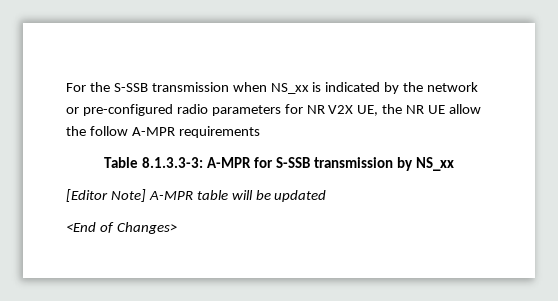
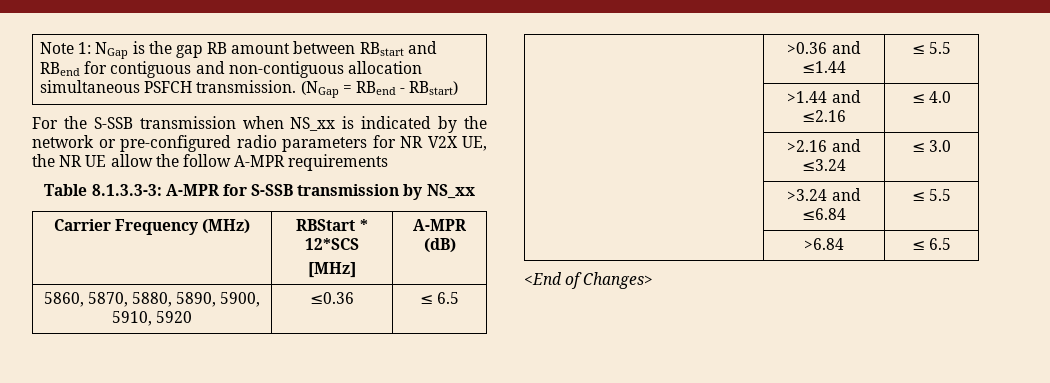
(66, 87) none -> [39,41,437,59] [39,61,422,78] [39,80,459,98] Note 1: NGap is the gap RB amount between RBstart and RBend for contiguous and non-contiguous allocation simultaneous PSFCH transmission. (NGap = RBend - RBstart) //
[66,189,327,202] // [Editor Note] A-MPR table will be updated -> [53,219,251,235] [296,219,368,231] [305,238,359,250] [308,262,356,278] [413,219,467,231] [423,238,456,253] [43,292,261,307] [111,311,193,326] [310,292,354,304] [419,292,460,304] [787,41,861,54] [802,61,846,73] [911,42,952,54] [787,90,861,103] [802,110,846,122] [911,91,952,103] [787,139,861,152] [802,159,846,171] [911,140,952,152] [787,188,861,201] [802,208,846,220] [911,189,952,201] [804,238,844,250] [911,238,952,250] // Carrier Frequency (MHz) | RBStart * 12*SCS // [MHz] | A-MPR (dB) // 5860, 5870, 5880, 5890, 5900, 5910, 5920 | ≤0.36 | ≤ 6.5 // | >0.36 and ≤1.44 | ≤ 5.5 // | >1.44 and ≤2.16 | ≤ 4.0 // | >2.16 and ≤3.24 | ≤ 3.0 // | >3.24 and ≤6.84 | ≤ 5.5 // | >6.84 | ≤ 6.5

